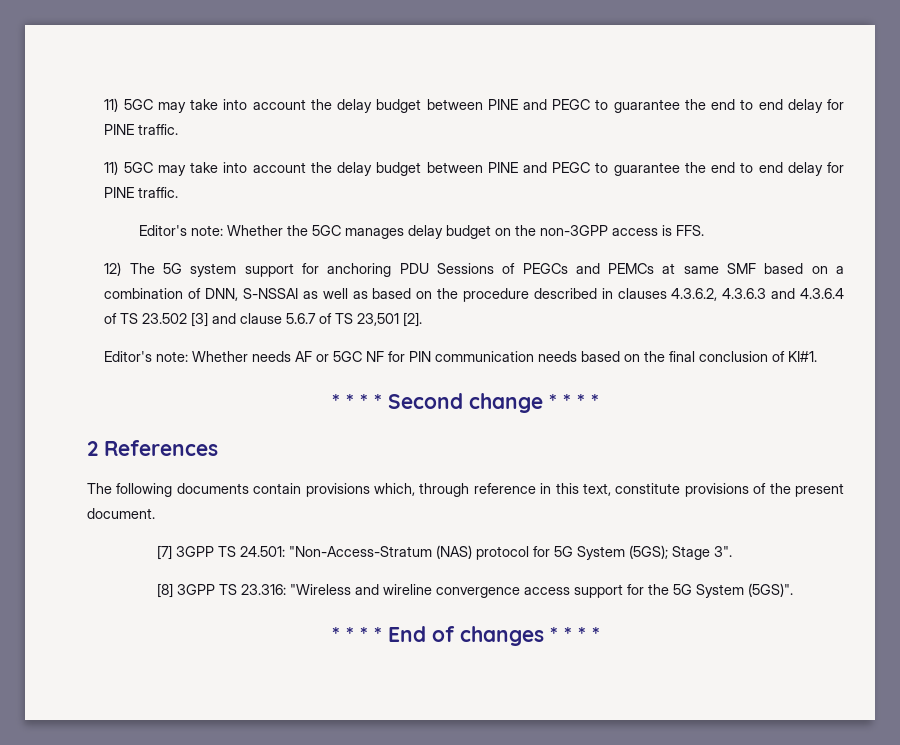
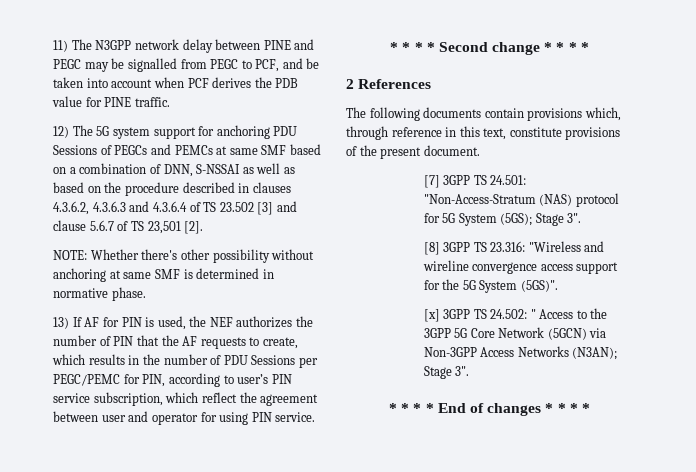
[104,98,844,113] [104,124,179,135] [104,161,844,176] [104,187,179,198] [139,225,705,239] 11) 5GC may take into account the delay budget between PINE and PEGC to guarantee the end to end delay for PINE traffic. // 11) 5GC may take into account the delay budget between PINE and PEGC to guarantee the end to end delay for PINE traffic. // Editor's note: Whether the 5GC manages delay budget on the non-3GPP access is FFS. -> [53,39,315,53] [53,58,320,72] [53,77,299,88] [52,96,170,107] 11) The N3GPP network delay between PINE and PEGC may be signalled from PEGC to PCF, and be taken into account when PCF derives the PDB value for PINE traffic.
[104,351,818,362] Editor's note: Whether needs AF or 5GC NF for PIN communication needs based on the final conclusion of KI#1. -> [53,249,315,263] [53,268,274,282] [53,287,146,301] [53,316,313,330] [53,335,298,349] [52,354,318,368] [53,373,292,387] [53,392,319,406] [53,411,316,425] NOTE: Whether there's other possibility without anchoring at same SMF is determined in normative phase. // 13) If AF for PIN is used, the NEF authorizes the number of PIN that the AF requests to create, which results in the number of PDU Sessions per PEGC/PEMC for PIN, according to user’s PIN service subscription, which reflect the agreement between user and operator for using PIN service.
(793, 590) none -> [423,308,608,322] [423,327,607,340] [423,346,618,360] [423,366,470,379] // [x] 3GPP TS 24.502: " Access to the 3GPP 5G Core Network (5GCN) via Non-3GPP Access Networks (N3AN); Stage 3".

